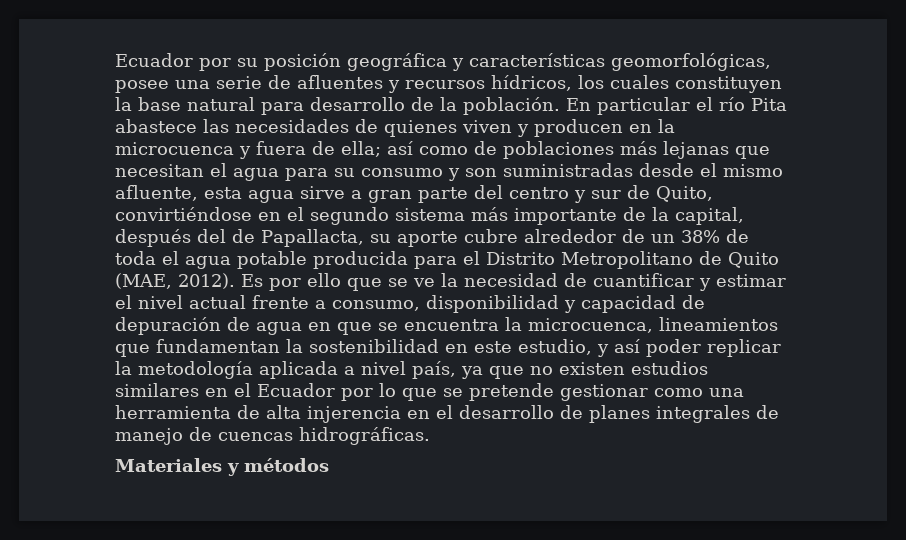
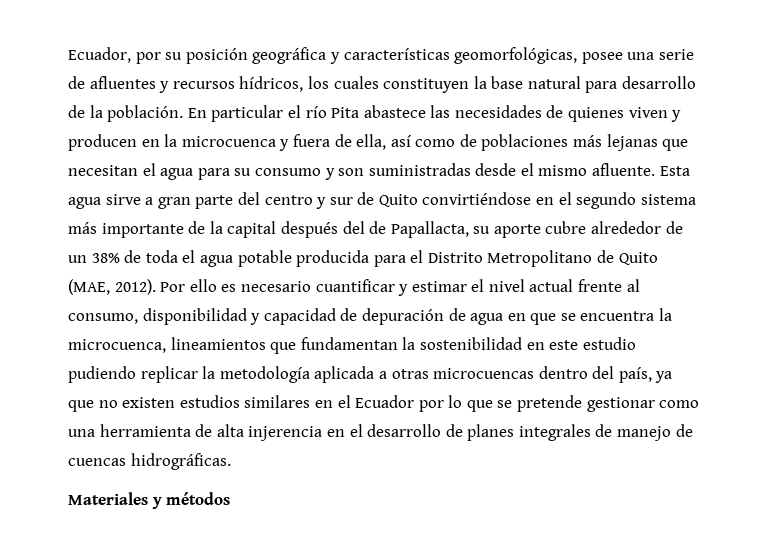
[115,53,193,67] Ecuador -> [68,47,131,63] Ecuador,
[341,141,381,157] ella; -> [356,134,387,150] ella,
[115,185,242,201] afluente, esta -> [592,163,690,176] afluente. Esta
[656,186,713,202] Quito, -> [378,194,418,207] Quito
[675,207,744,225] capital, -> [227,221,277,238] capital
[241,273,587,291] Es por ello que se ve la necesidad de -> [160,279,311,292] Por ello es necesario
[315,300,326,309] a -> [626,279,640,292] al
[518,339,701,357] estudio, y así poder -> [582,337,636,350] [68,366,136,383] estudio pudiendo
[361,361,406,375] nivel -> [391,366,615,379] otras microcuencas dentro del

